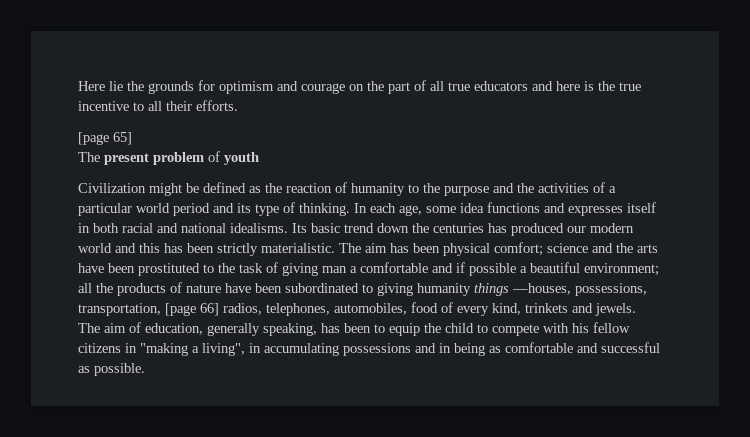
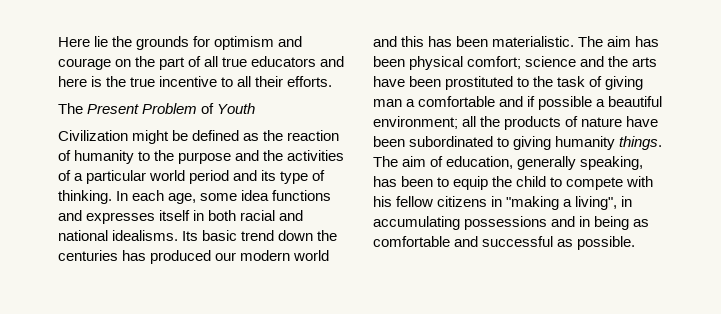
[78,132,132,145] [78,151,259,165] // [page 65] // The present problem of youth -> [58,103,256,114] // The Present Problem of Youth
[217,243,258,256] strictly -> (489, 41) none
[474,283,647,296] [78,302,636,316] things —houses, possessions, transportation, [page 66] radios, telephones, automobiles, food of every kind, trinkets and jewels. -> [619,136,663,150] things.

